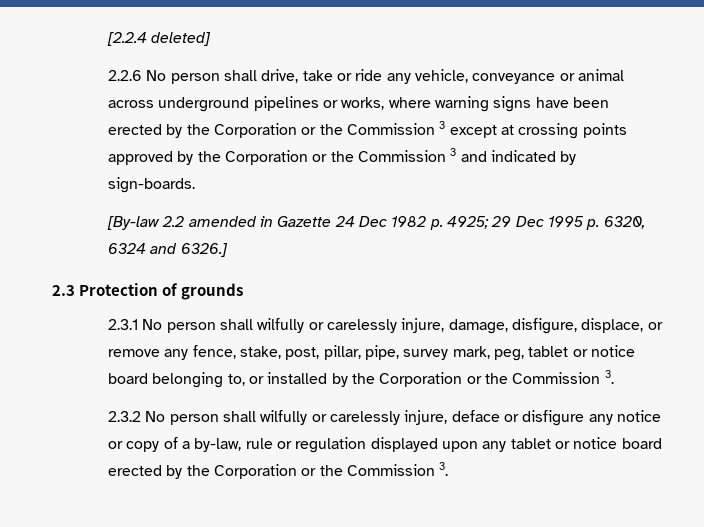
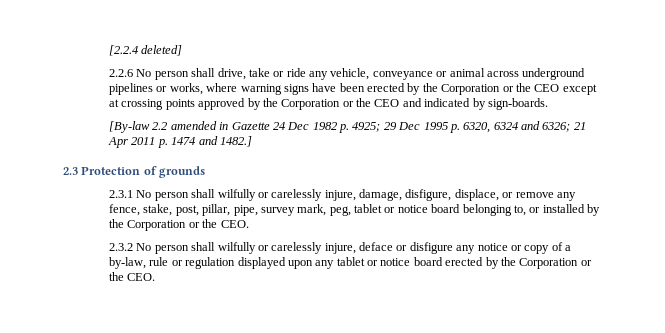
[347,121,446,135] Commission 3 -> [534,84,560,92] CEO
[358,148,457,162] Commission 3 -> [374,99,400,107] CEO
[180,243,228,257] 6326.] -> [542,122,586,132] [108,136,252,148] 6326; 21 Apr 2011 p. 1474 and 1482.]
[512,370,614,384] Commission 3. -> [220,220,249,228] CEO.
[347,462,449,476] Commission 3. -> [127,273,156,281] CEO.

